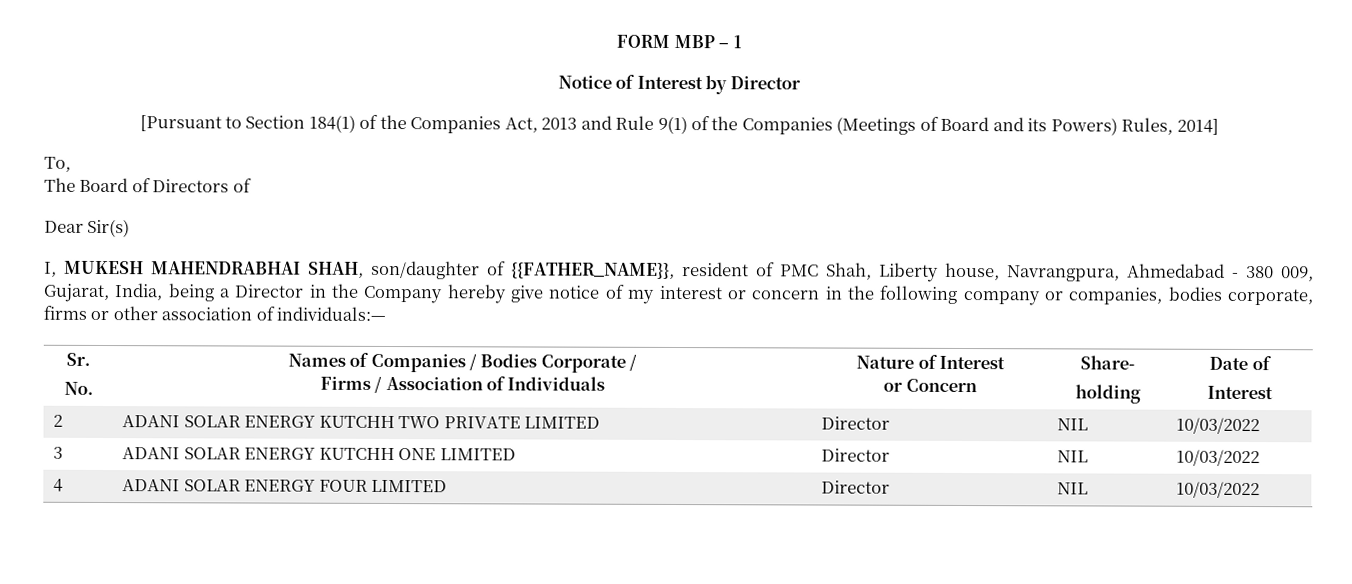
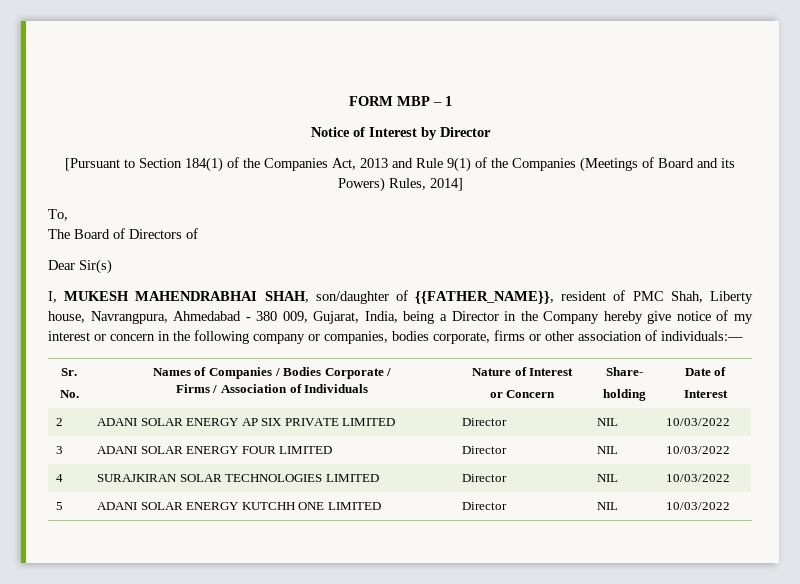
[318,415,441,429] KUTCHH TWO -> [241,418,283,426] AP SIX
[318,447,437,461] KUTCHH ONE -> [241,446,276,454] FOUR
[122,479,448,493] [821,480,891,494] [1057,482,1089,495] [1176,481,1261,499] ADANI SOLAR ENERGY FOUR LIMITED | Director | NIL | 10/03/2022 -> [97,474,379,482] [462,474,508,482] [597,474,619,482] [666,474,731,482] [56,502,64,510] [97,502,381,510] [462,502,508,510] [597,502,619,510] [666,502,731,510] SURAJKIRAN SOLAR TECHNOLOGIES LIMITED | Director | NIL | 10/03/2022 // 5 | ADANI SOLAR ENERGY KUTCHH ONE LIMITED | Director | NIL | 10/03/2022

